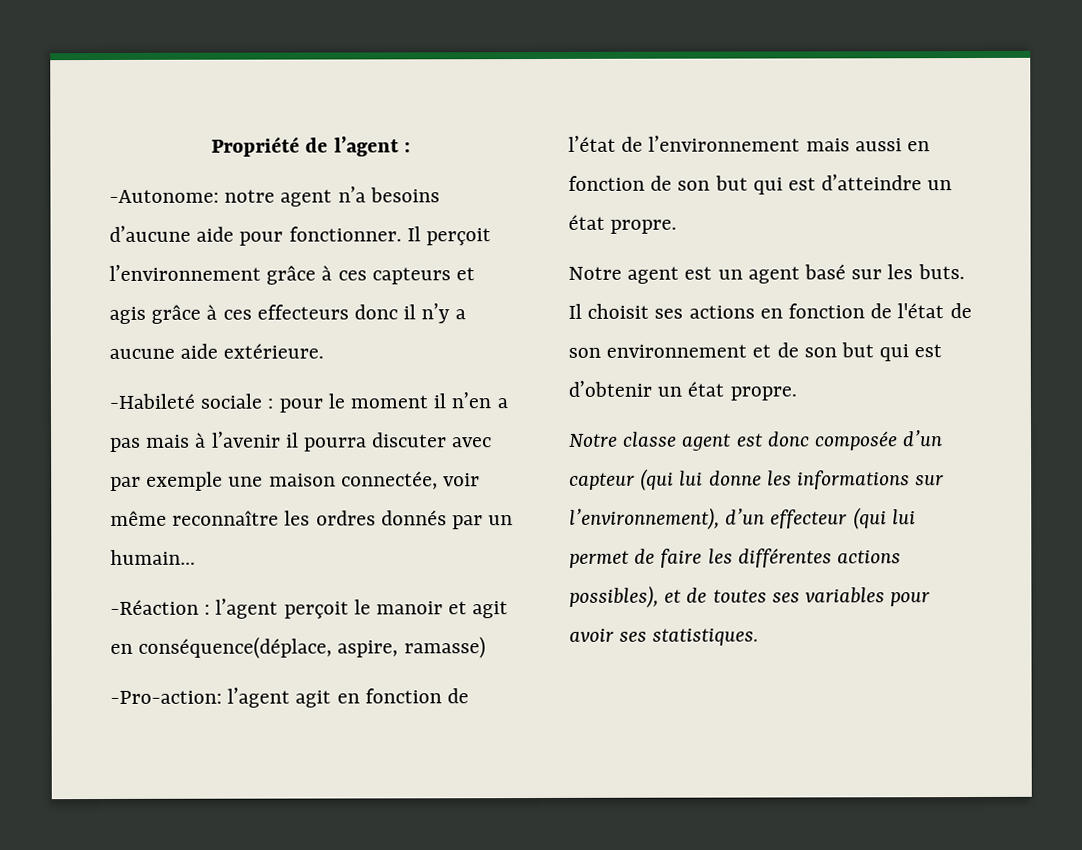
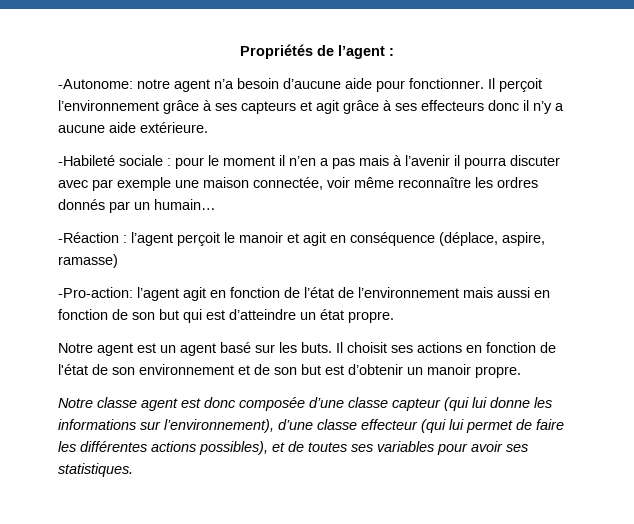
[211,136,301,157] Propriété -> [240,44,313,59] Propriétés
[369,187,440,203] besoins -> [237,78,279,89] besoin
[337,270,367,281] ces -> [215,103,237,111] ses
[109,304,252,324] agis grâce à ces -> [316,100,417,114] agit grâce à ses
[138,636,333,659] conséquence(déplace, -> [350,232,498,246] conséquence (déplace,
[879,344,910,362] qui -> (321, 369) none
[687,381,725,397] état -> [427,364,471,375] manoir
[903,430,944,447] d’un -> [309,397,388,408] d’une classe
[725,508,766,525] d’un -> [278,419,357,430] d’une classe

